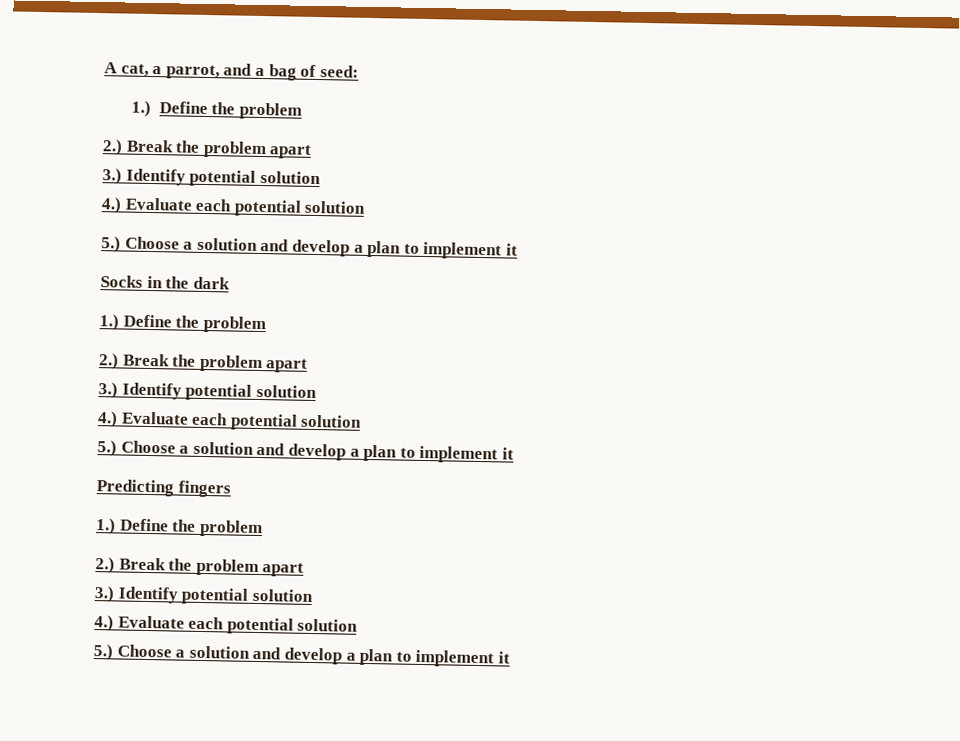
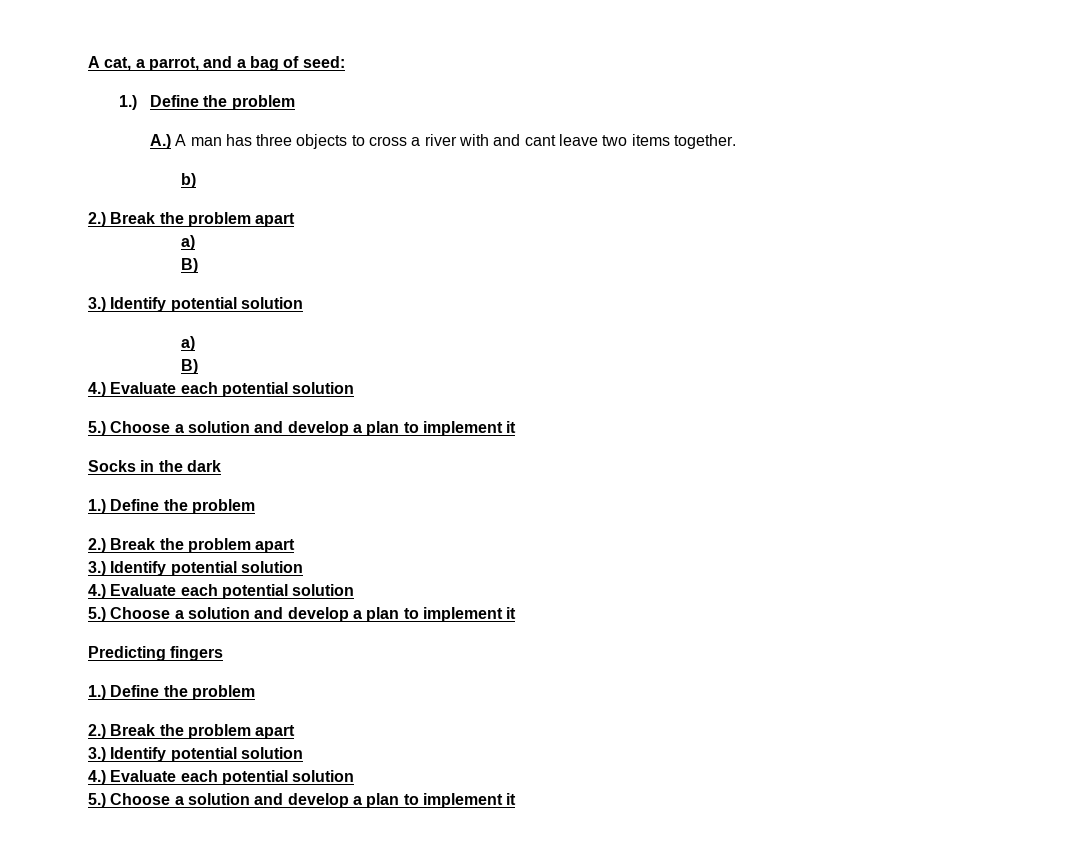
[102,139,313,159] [102,168,321,187] // 2.) Break the problem apart // 3.) Identify potential solution -> [149,134,737,149] [180,173,196,188] [88,212,296,227] [180,235,195,250] [180,258,198,273] [88,297,303,312] [180,336,195,351] [180,359,198,374] // A.) A man has three objects to cross a river with and cant leave two items together. // b) // 2.) Break the problem apart // a) // B) // 3.) Identify potential solution // a) // B)

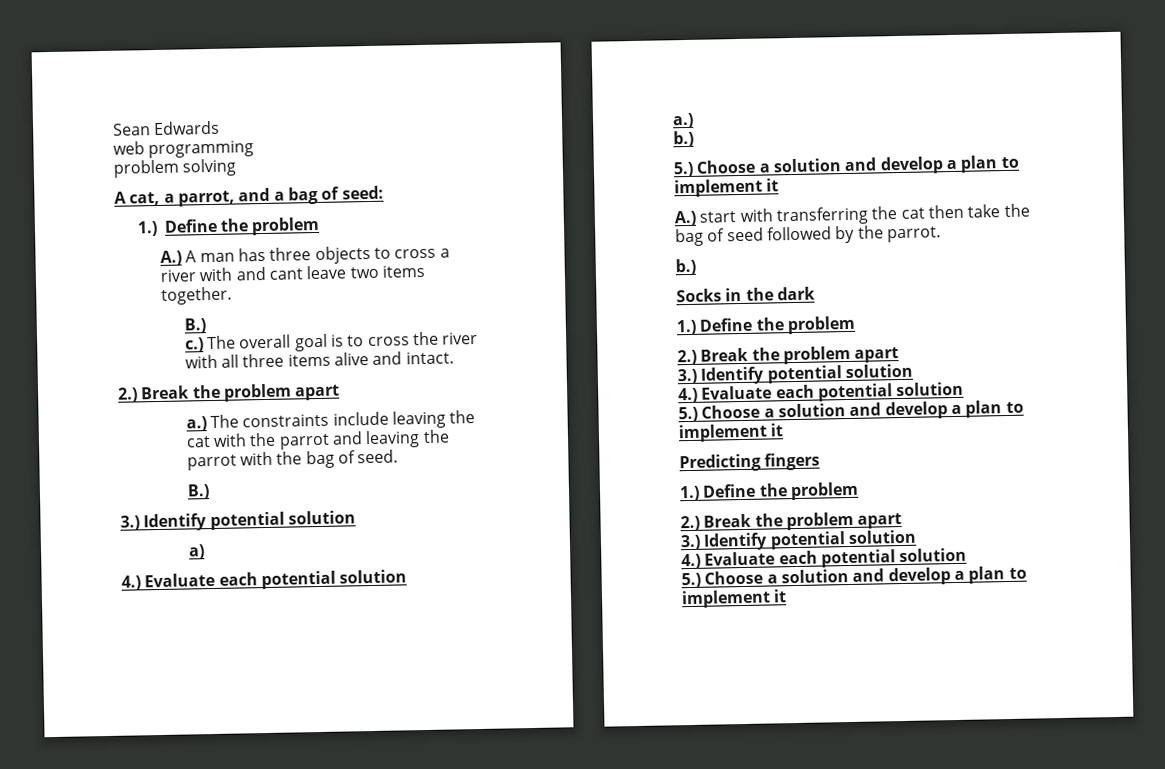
(88, 62) none -> [113,120,221,136] [113,140,255,159] [113,158,237,178] Sean Edwards // web programming // problem solving //
[180,173,196,188] [88,212,296,227] [180,235,195,250] [180,258,198,273] b) // 2.) Break the problem apart // a) // B) -> [183,318,206,334] [184,331,479,353] [184,351,454,369] [117,383,341,403] [185,410,476,432] [185,429,450,450] [186,449,399,471] [186,484,210,500] B.) // c.) The overall goal is to cross the river with all three items alive and intact. // 2.) Break the problem apart // a.) The constraints include leaving the cat with the parrot and leaving the parrot with the bag of seed. // B.)
[180,359,198,374] [88,382,355,397] // B) // 4.) Evaluate each potential solution -> [121,569,408,591] [672,112,694,129] [673,130,694,148] // 4.) Evaluate each potential solution // a.) // b.)
(517, 427) none -> [674,203,1030,227] [675,225,941,247] [675,258,696,276] // A.) start with transferring the cat then take the bag of seed followed by the parrot. // b.)

